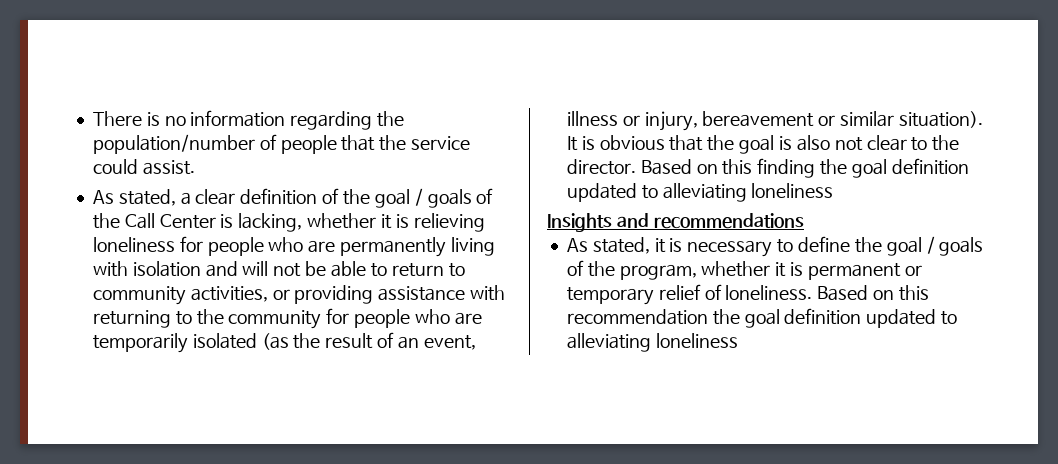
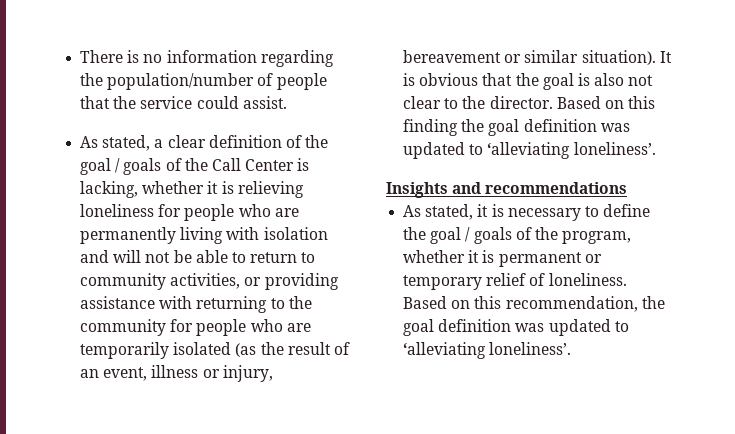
[566,183,834,202] updated to alleviating loneliness -> [600,123,630,132] [403,142,656,159] was updated to ‘alleviating loneliness’.
[566,308,958,328] [566,333,738,352] recommendation the goal definition updated to alleviating loneliness -> [505,296,665,312] [403,319,629,336] [403,342,572,359] recommendation, the goal definition was updated to ‘alleviating loneliness’.

